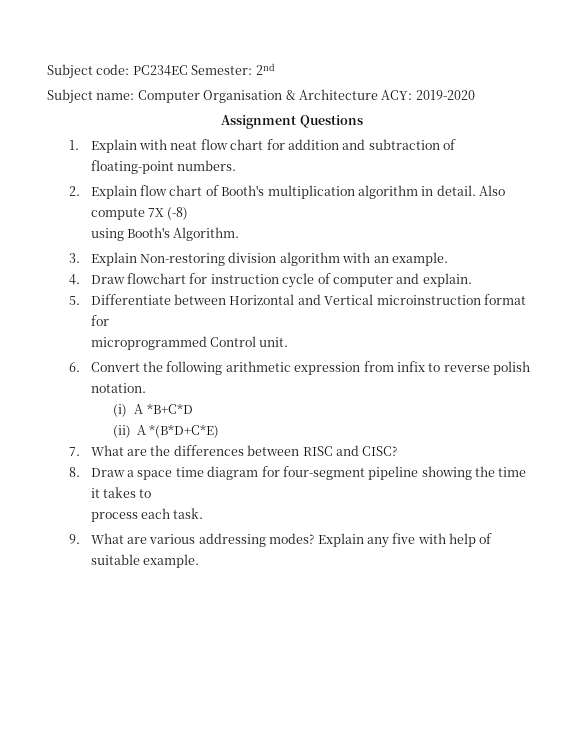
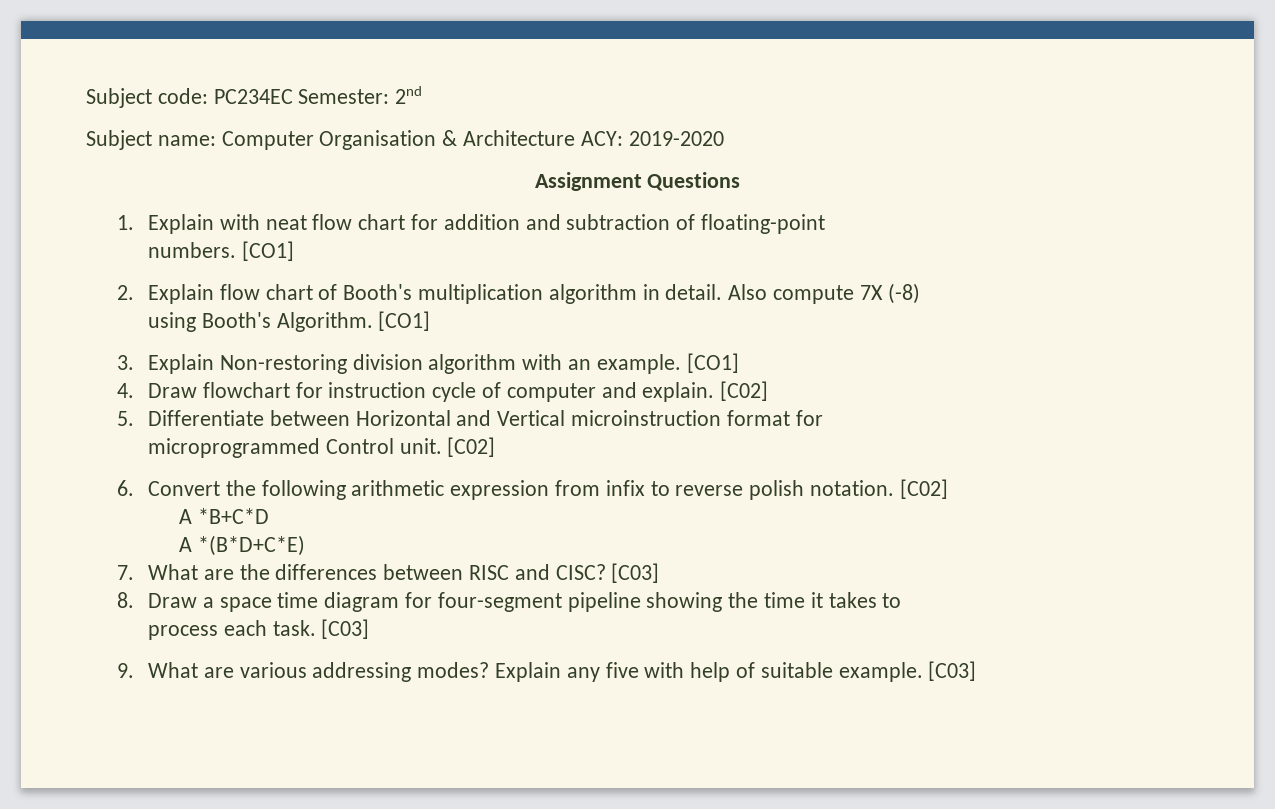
(174, 167) none -> (825, 224) //
(237, 165) none -> [241,241,294,261] [CO1]
(240, 234) none -> [378,311,431,331] [CO1]
(448, 259) none -> [686,353,739,373] [CO1]
(472, 280) none -> [720,381,769,401] [C02]
(289, 342) none -> [447,437,496,457] [C02]
[112,404,127,417] // (i) -> [899,479,948,499] [C02] //
[112,425,131,438] (ii) -> (269, 516) none
(398, 451) none -> [611,563,660,583] [C03]
(204, 513) none -> [321,619,370,639] [C03]
(200, 561) none -> [928,661,977,681] [C03]

